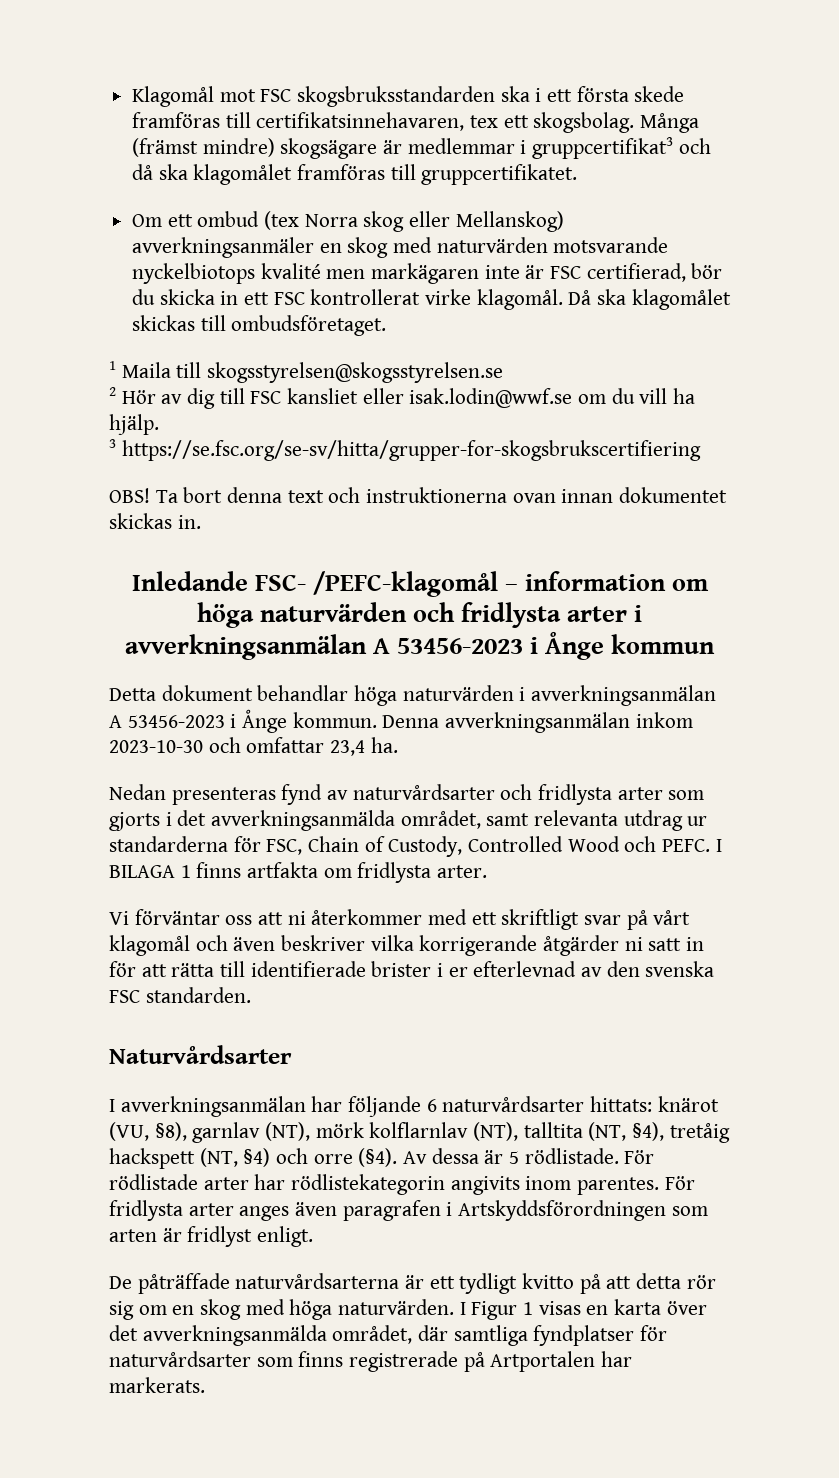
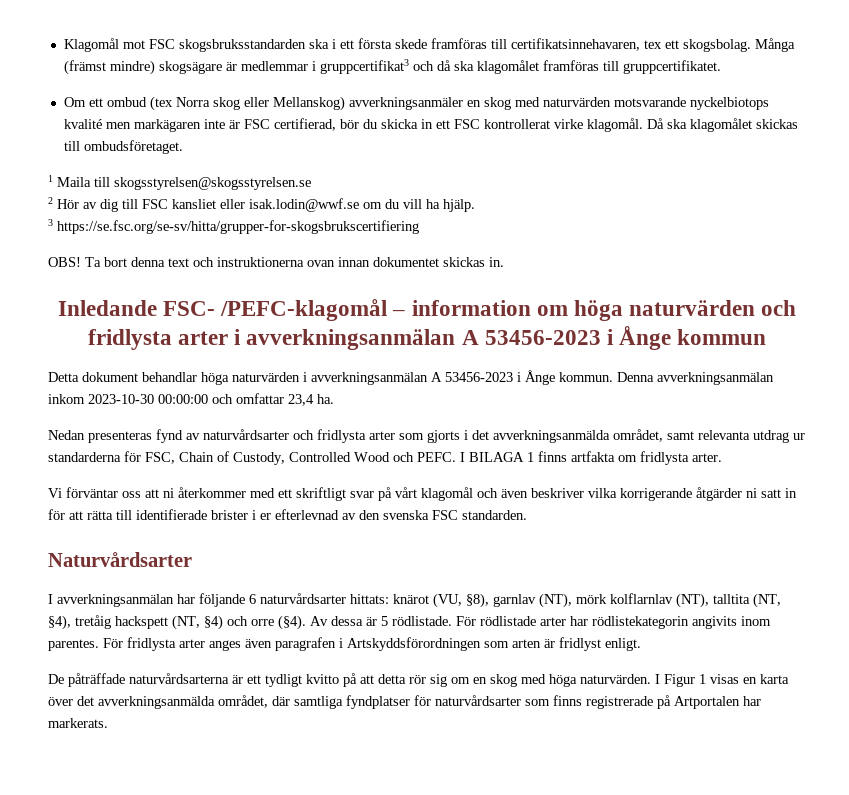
(203, 746) none -> [158,394,208,404] 00:00:00

